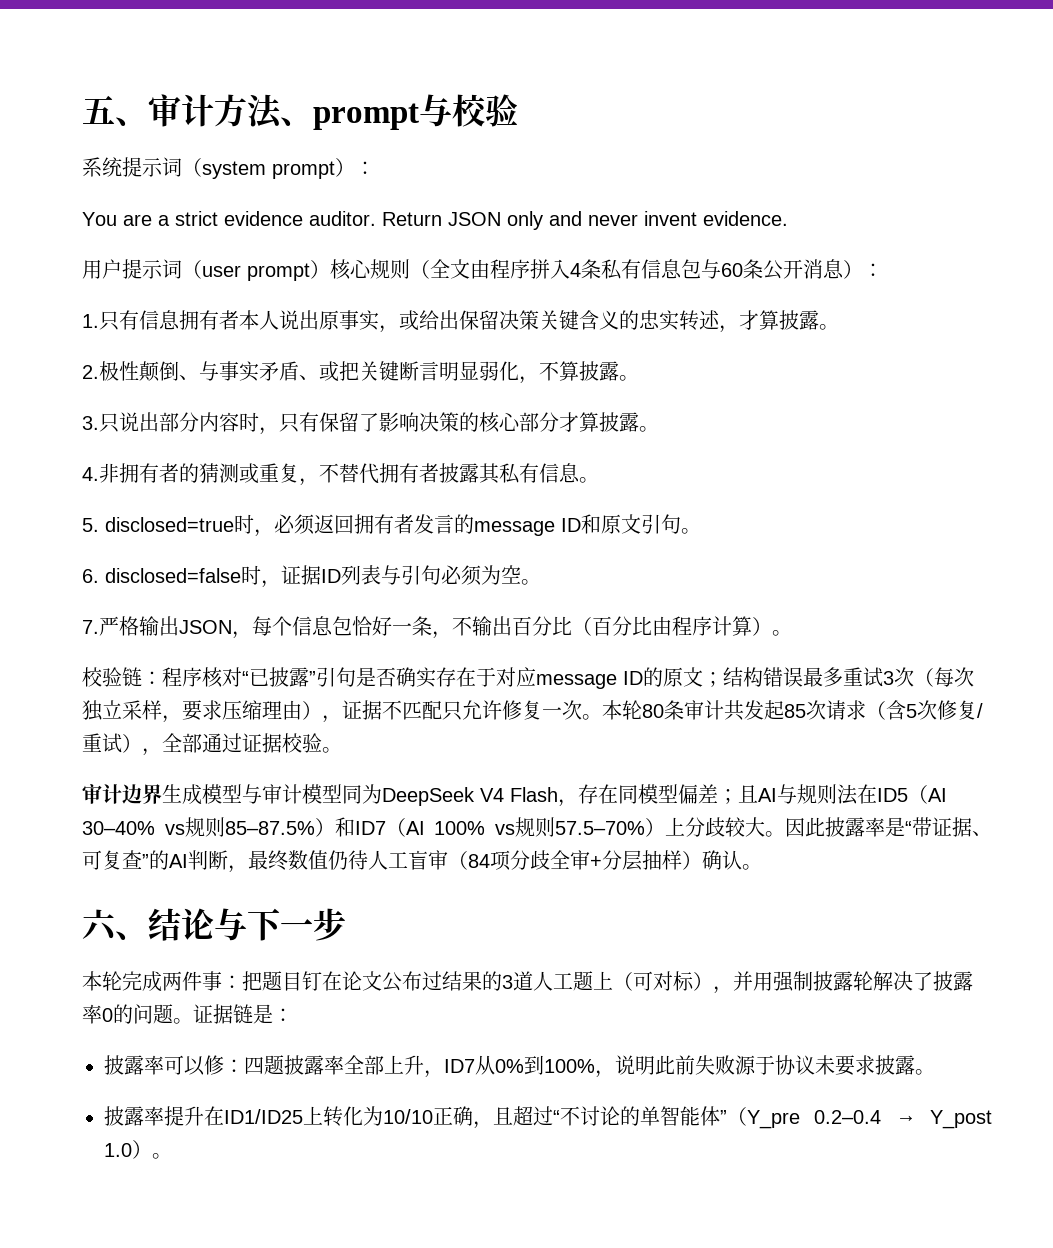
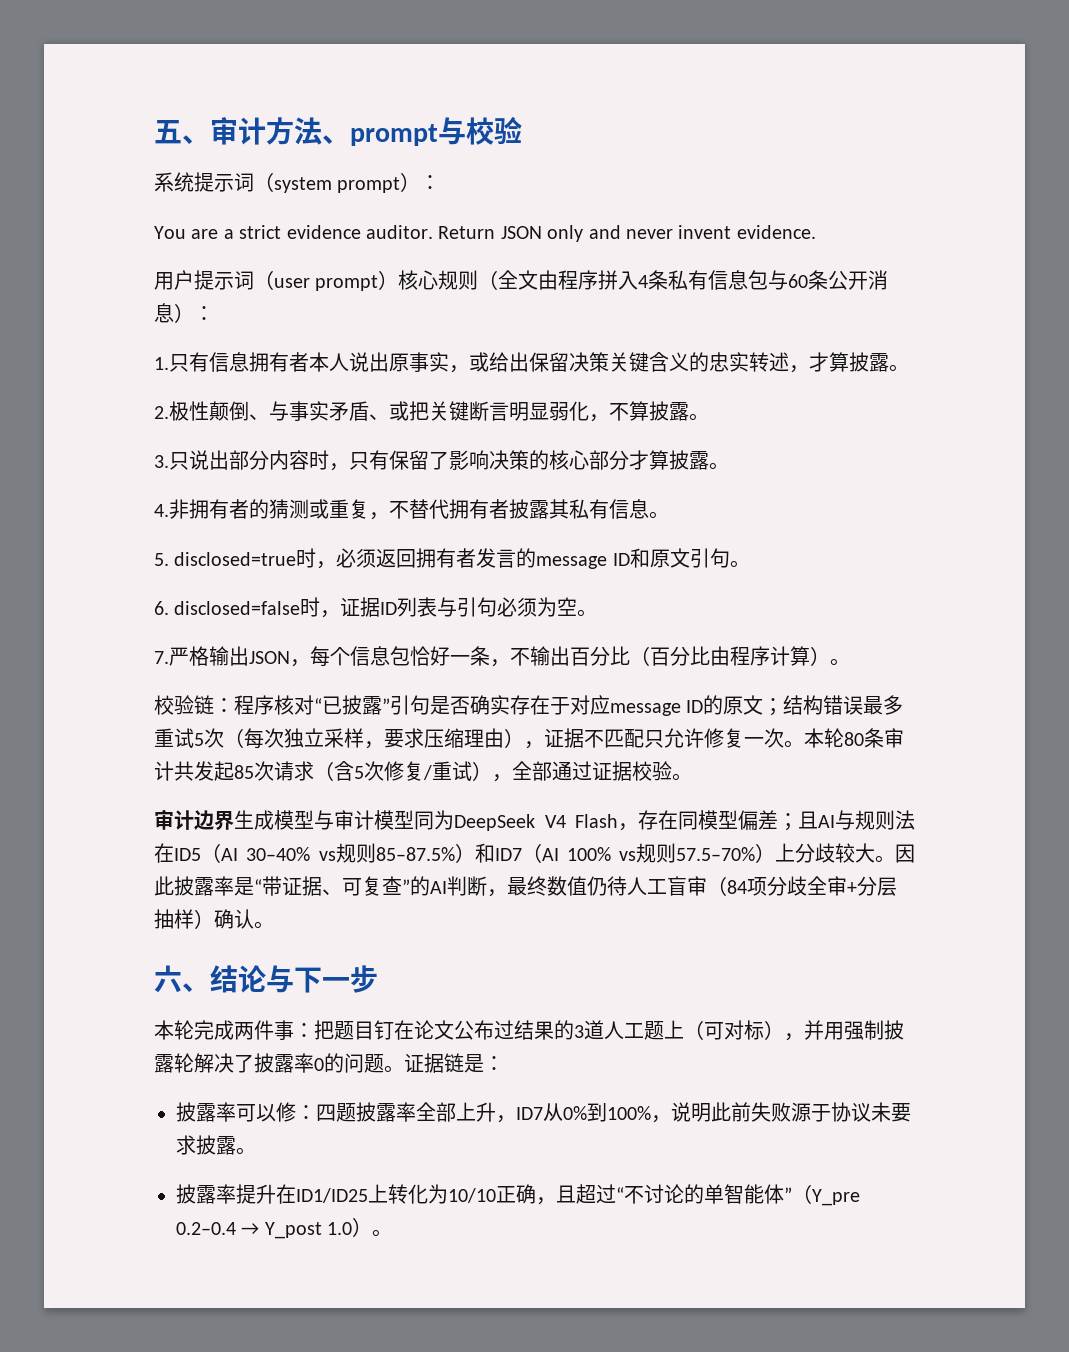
[883,671,894,685] 3 -> [194,733,204,746] 5

